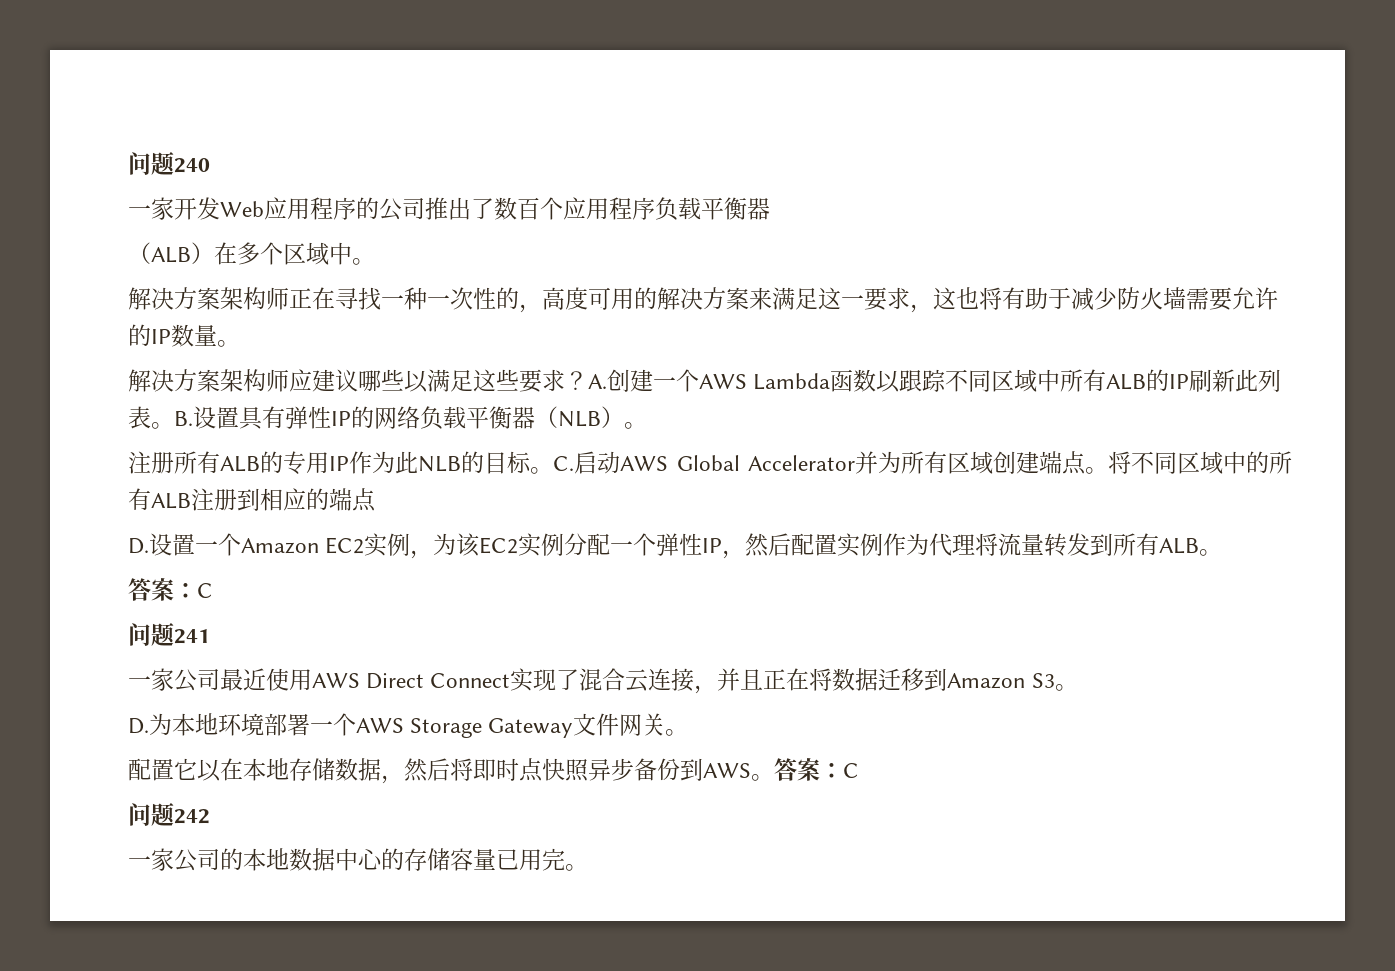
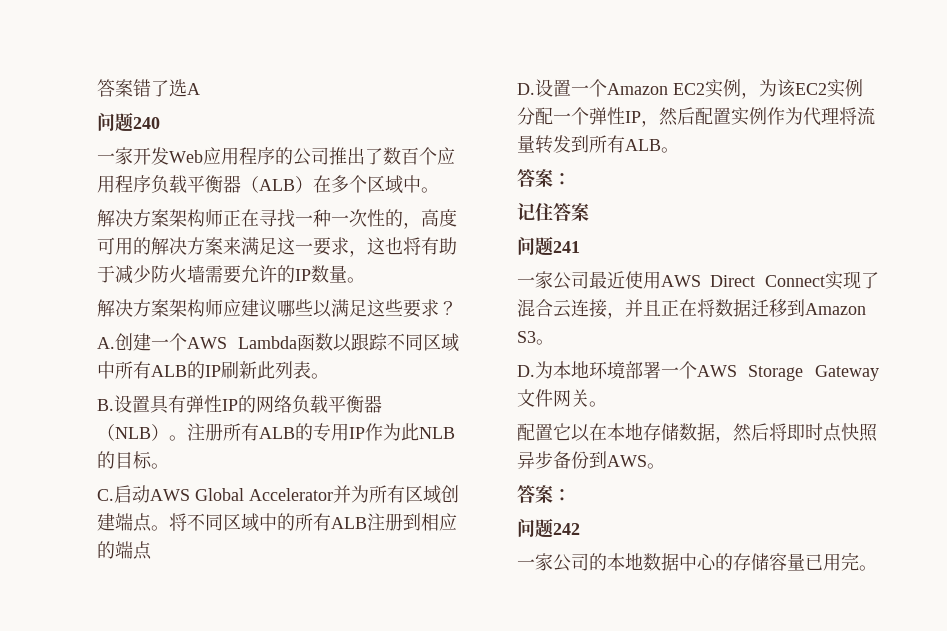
(128, 163) none -> [96,79,200,97] 答案错了选A //
(771, 209) // -> (241, 184) none
(589, 380) none -> (457, 308) //
(175, 425) none -> (329, 376) //
(648, 425) // -> (187, 438) none
(554, 470) none -> (169, 466) //
[197,583,214,598] C -> [516,203,589,221] // 记住答案
[774,758,860,781] 答案：C -> [516,485,571,503] // 答案：

